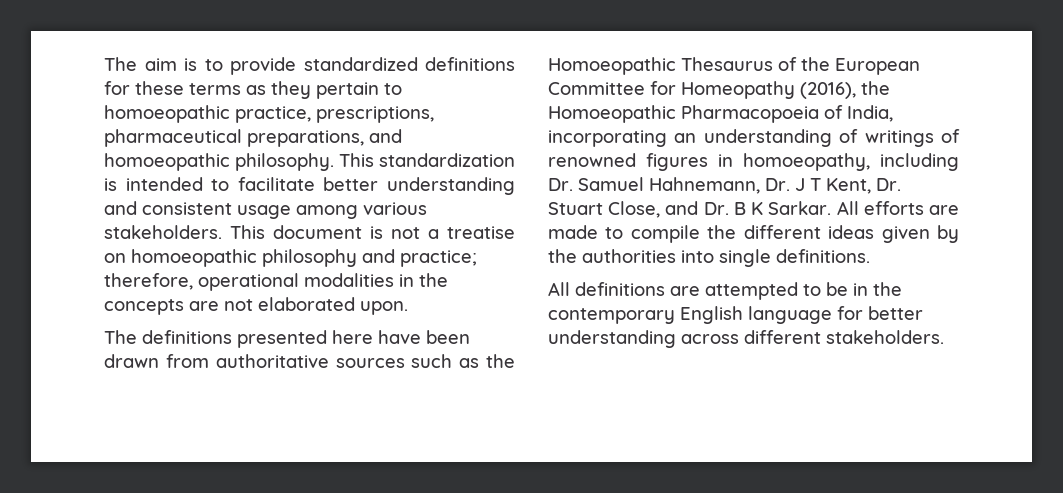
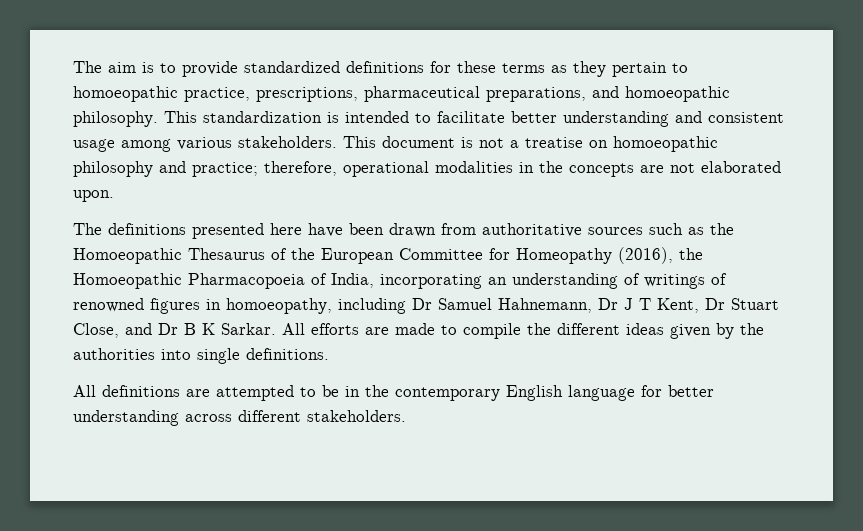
[548,178,573,191] Dr. -> [412,298,432,310] Dr
[765,178,790,191] Dr. -> [598,298,618,310] Dr
[876,178,901,191] Dr. -> [705,298,725,310] Dr
[703,202,729,215] Dr. -> [158,323,178,335] Dr

